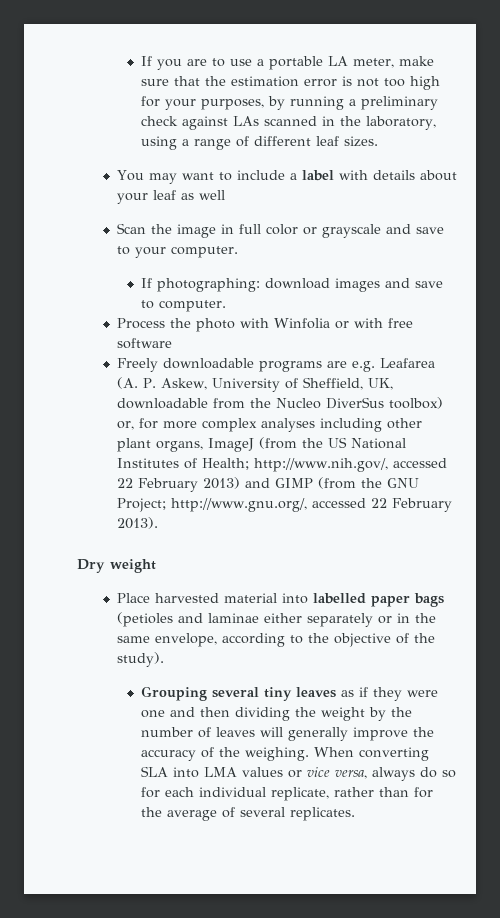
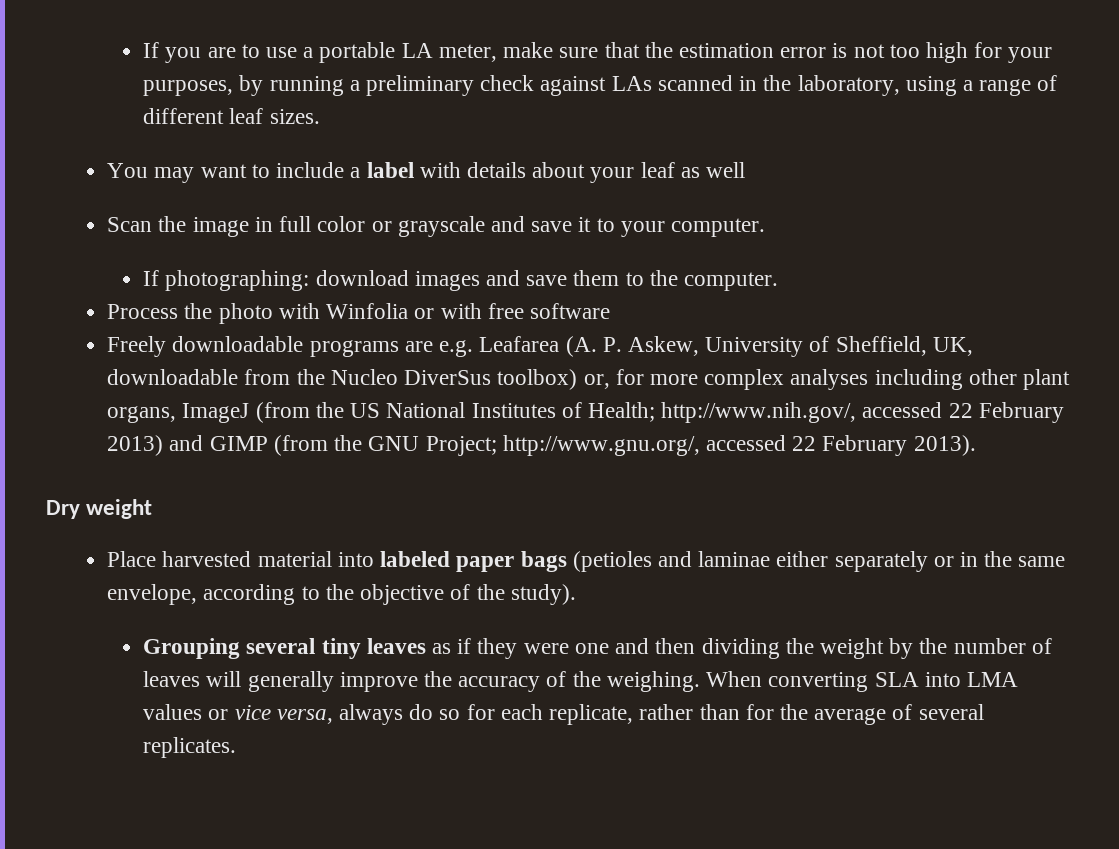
(444, 230) none -> [578,217,592,232] it
[140,300,154,309] to -> [573,270,678,286] them to the
[312,593,366,604] labelled -> [380,551,451,567] labeled
[198,787,266,797] individual -> (543, 712) none

